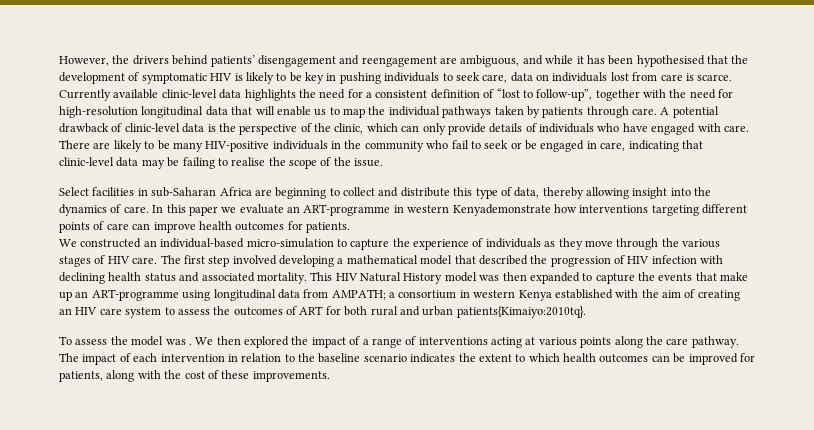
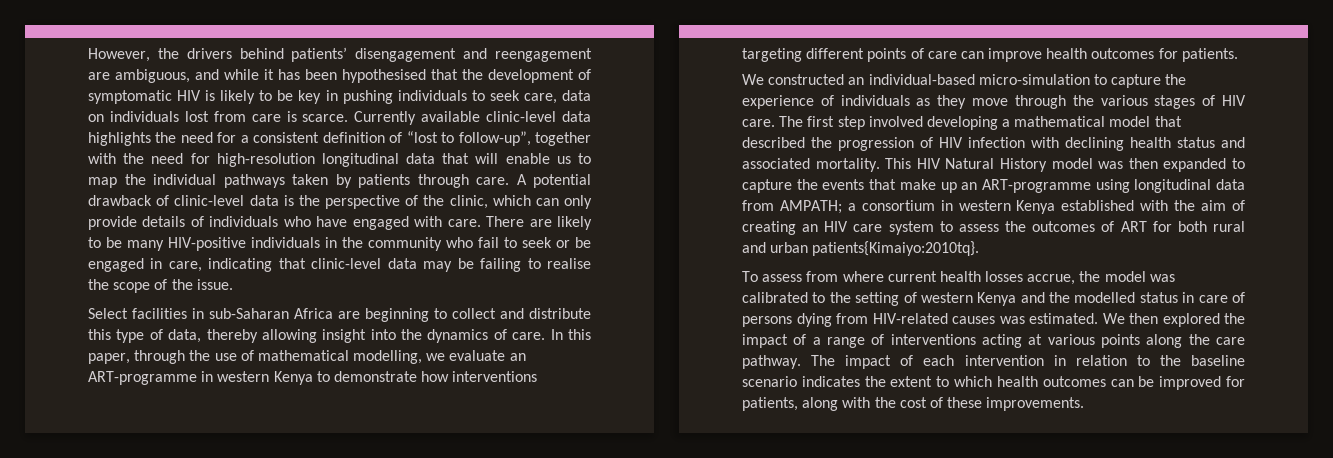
[188,206,218,216] paper -> [88,350,423,364] paper, through the use of mathematical modelling,
[452,204,551,216] Kenyademonstrate -> [273,371,417,385] Kenya to demonstrate
[110,336,192,346] the model was . -> [806,271,1175,285] [742,292,1245,306] [742,313,1098,327] from where current health losses accrue, the model was calibrated to the setting of western Kenya and the modelled status in care of persons dying from HIV-related causes was estimated.

